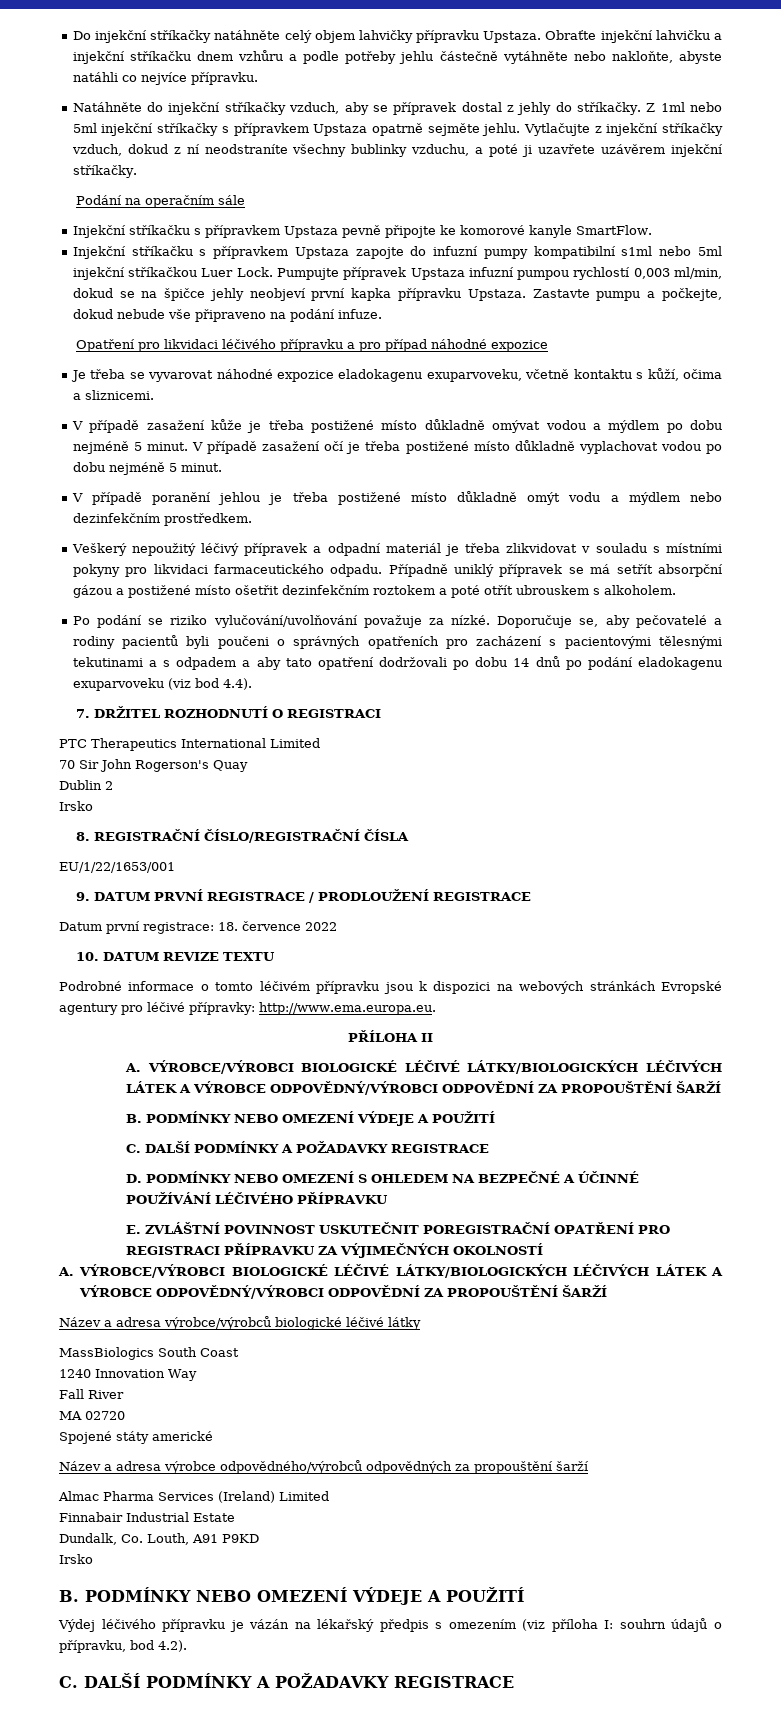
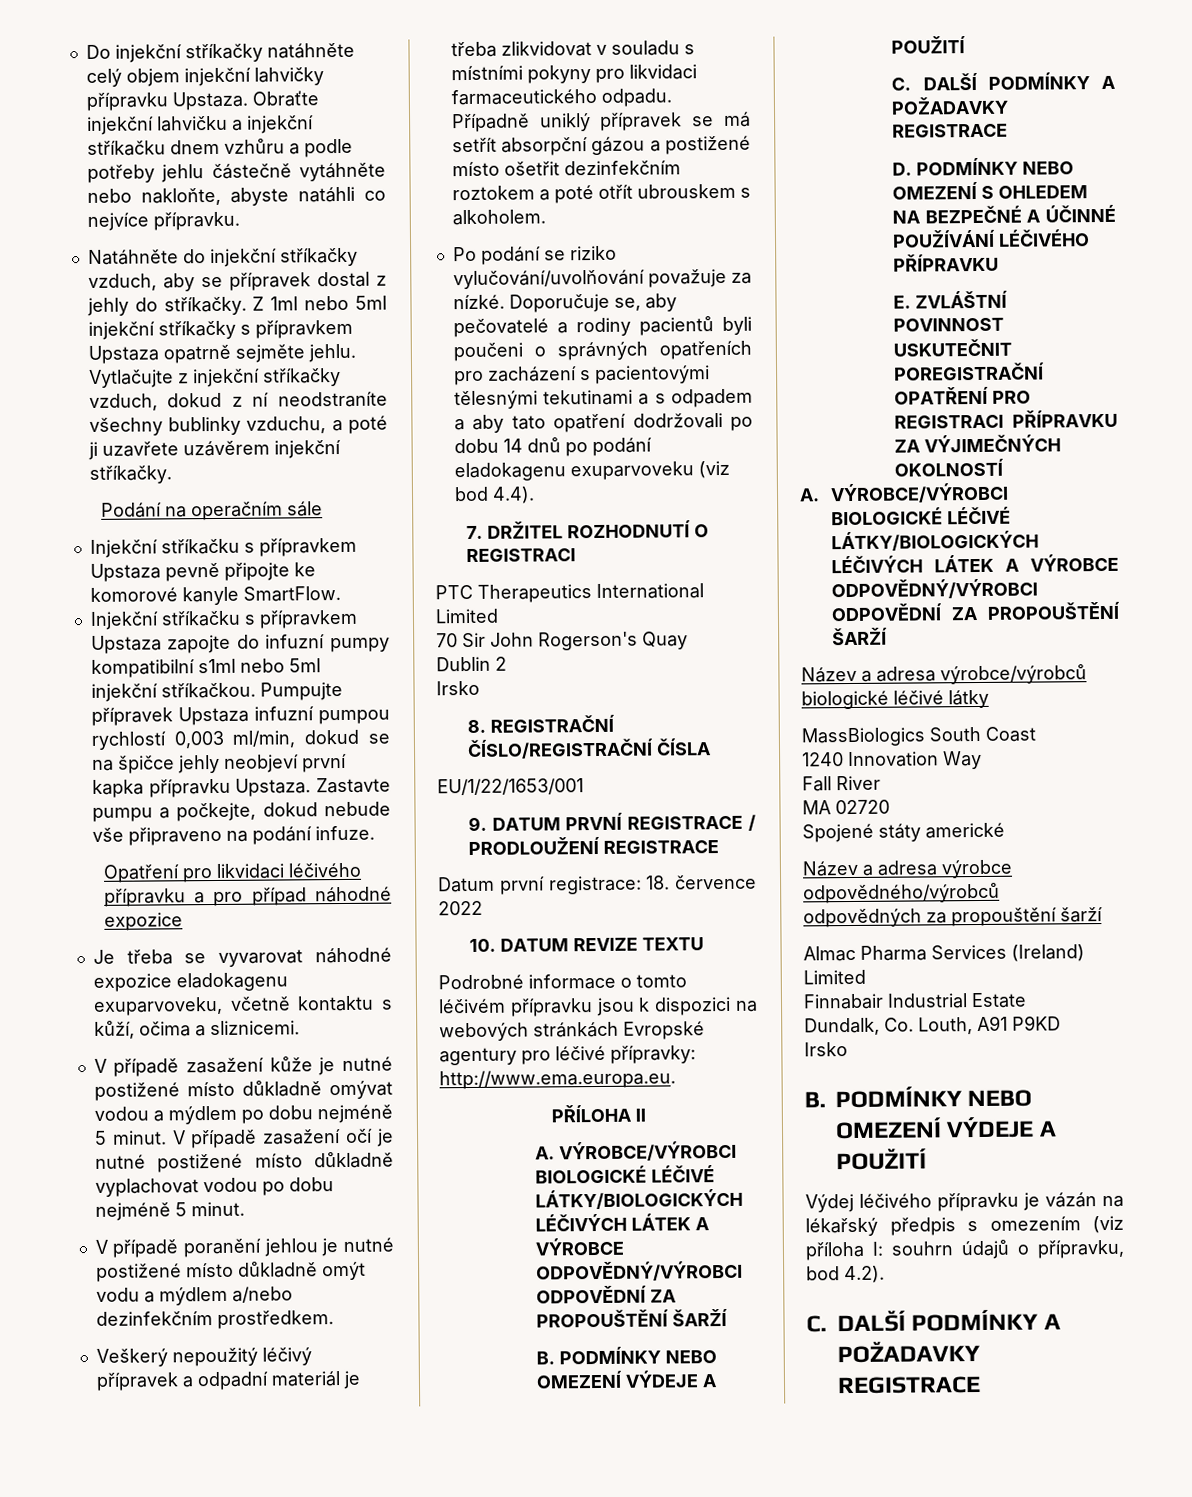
(355, 36) none -> [183,67,251,87] injekční
[128,267,273,277] stříkačkou Luer Lock. -> [160,682,256,699] stříkačkou.
[268,420,304,430] třeba -> [341,1056,393,1072] nutné
[365,441,401,451] třeba -> [94,1154,146,1169] nutné
[292,492,328,502] třeba -> [342,1237,394,1253] nutné
[689,492,722,502] nebo -> [231,1286,293,1303] a/nebo

